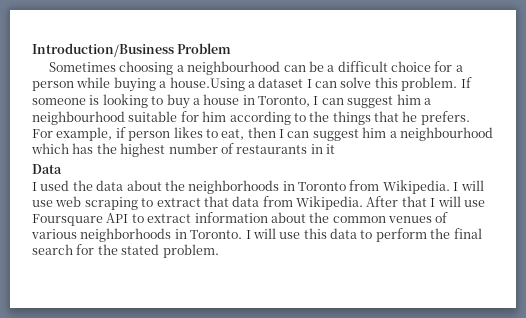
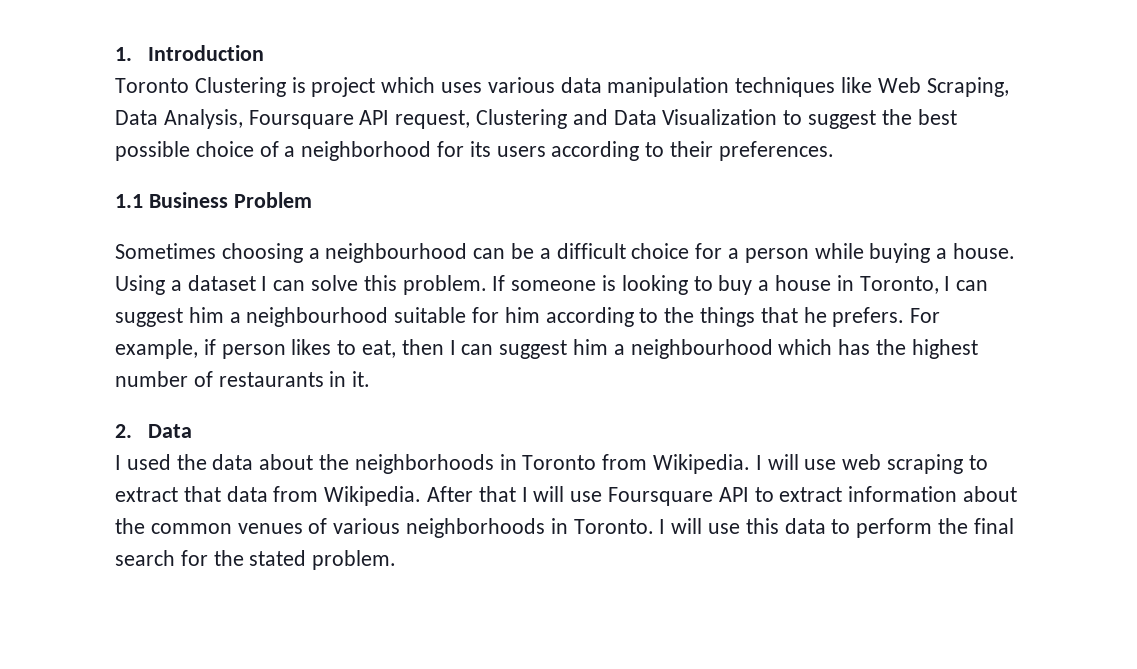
[32,43,174,57] Introduction/Business -> [115,45,265,61] [115,77,1009,97] [115,109,957,129] [115,141,834,161] [115,192,228,208] 1. Introduction // Toronto Clustering is project which uses various data manipulation techniques like Web Scraping, Data Analysis, Foursquare API request, Clustering and Data Visualization to suggest the best possible choice of a neighborhood for its users according to their preferences. // 1.1 Business
[169,77,245,91] house.Using -> [953,243,1016,259] [115,275,165,295] house. Using
[326,144,335,154] it // -> [352,371,371,387] [115,424,132,438] it. // 2.

